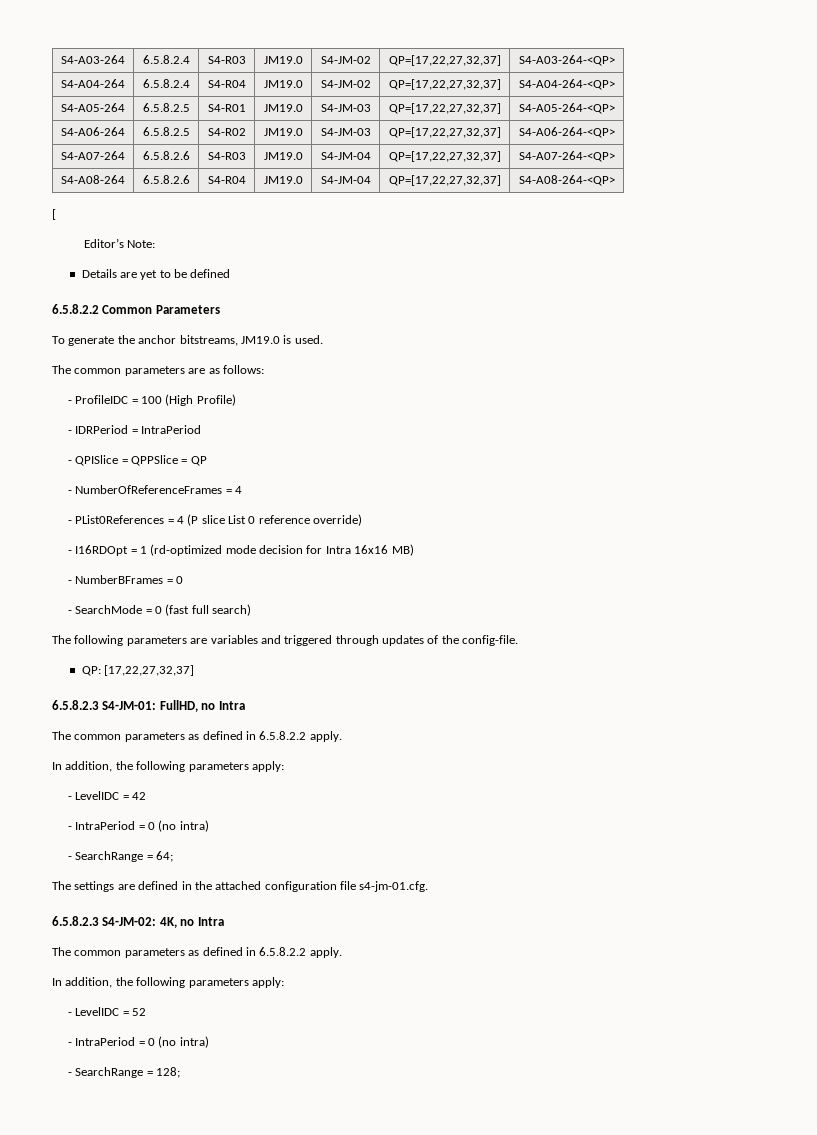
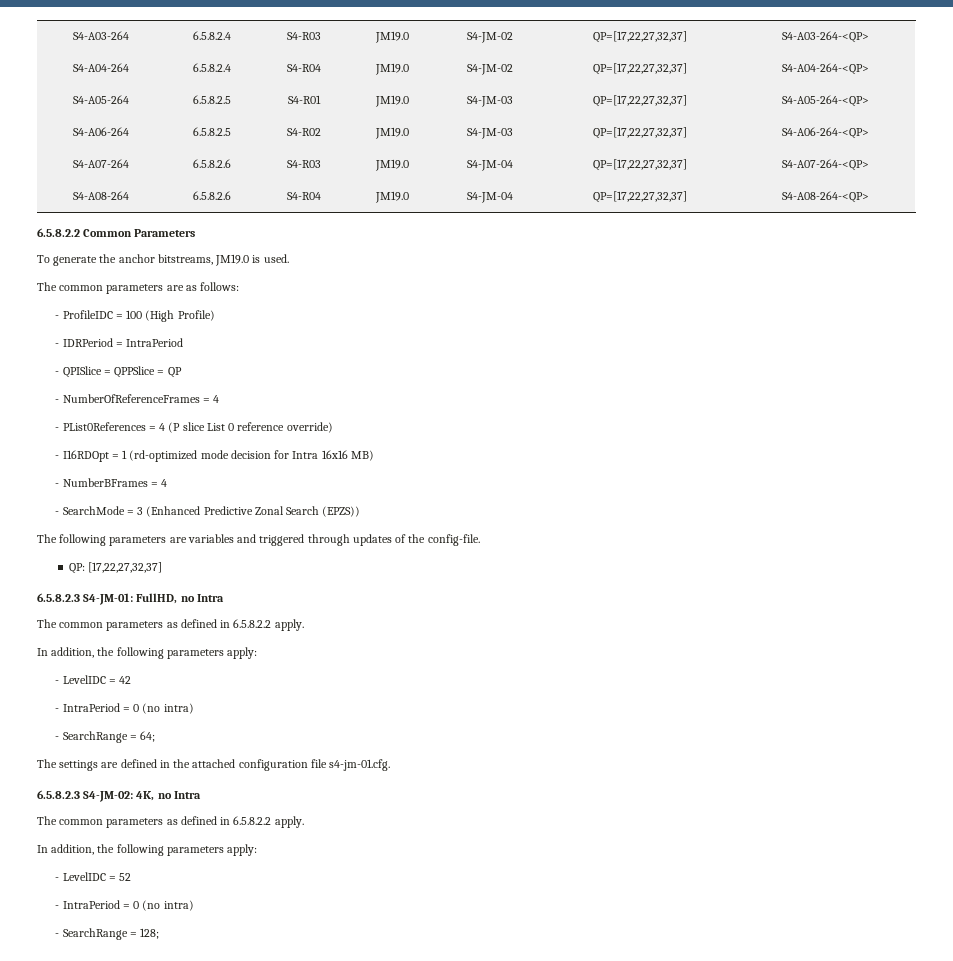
[52,209,56,220] [83,238,156,248] [81,269,231,280] // [ // Editor’s Note: // Details are yet to be defined -> (869, 197) none
[175,576,183,584] 0 -> [161,479,168,487] 4
[154,604,252,616] 0 (fast full search) -> [137,506,361,517] 3 (Enhanced Predictive Zonal Search (EPZS))

